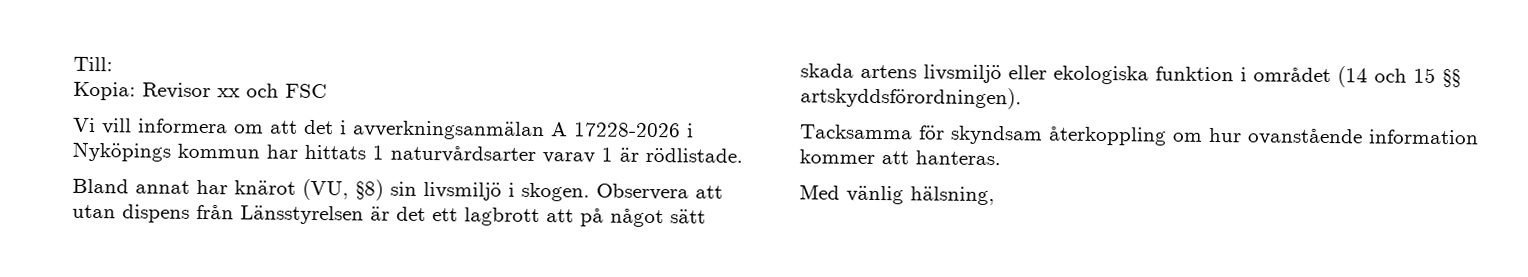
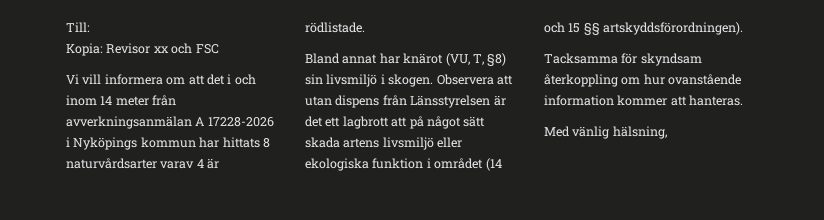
(347, 127) none -> [234,74,256,85] [66,95,177,106] och inom 14 meter från
[372,145,384,160] 1 -> [262,138,270,148] 8
[601,147,613,162] 1 -> [196,159,204,168] 4
(349, 189) none -> [472,54,484,65] T,

